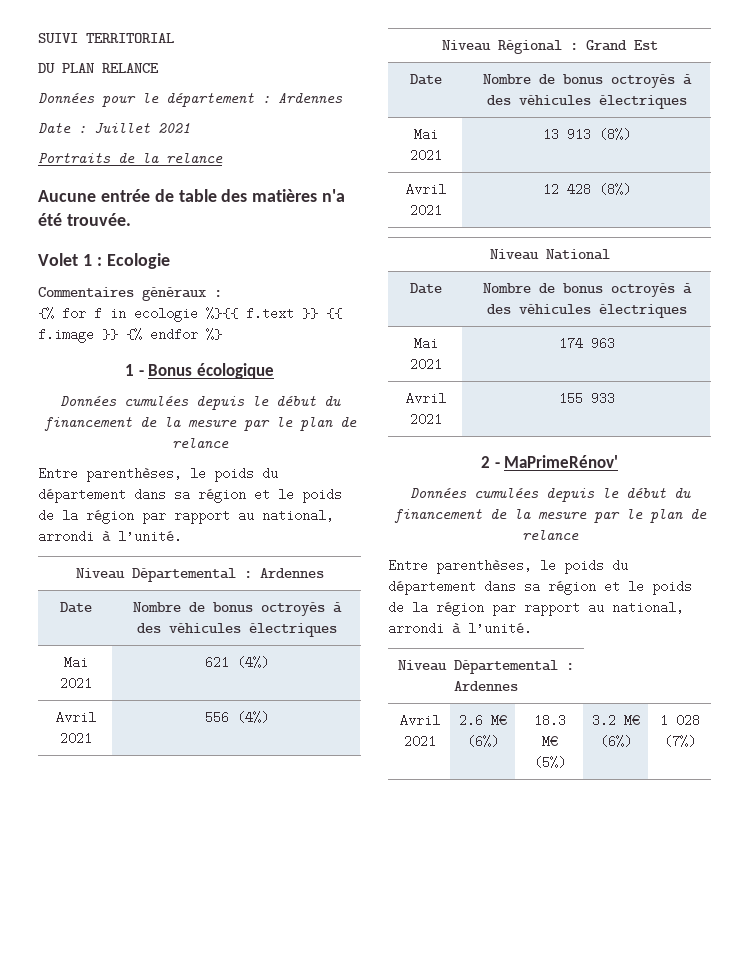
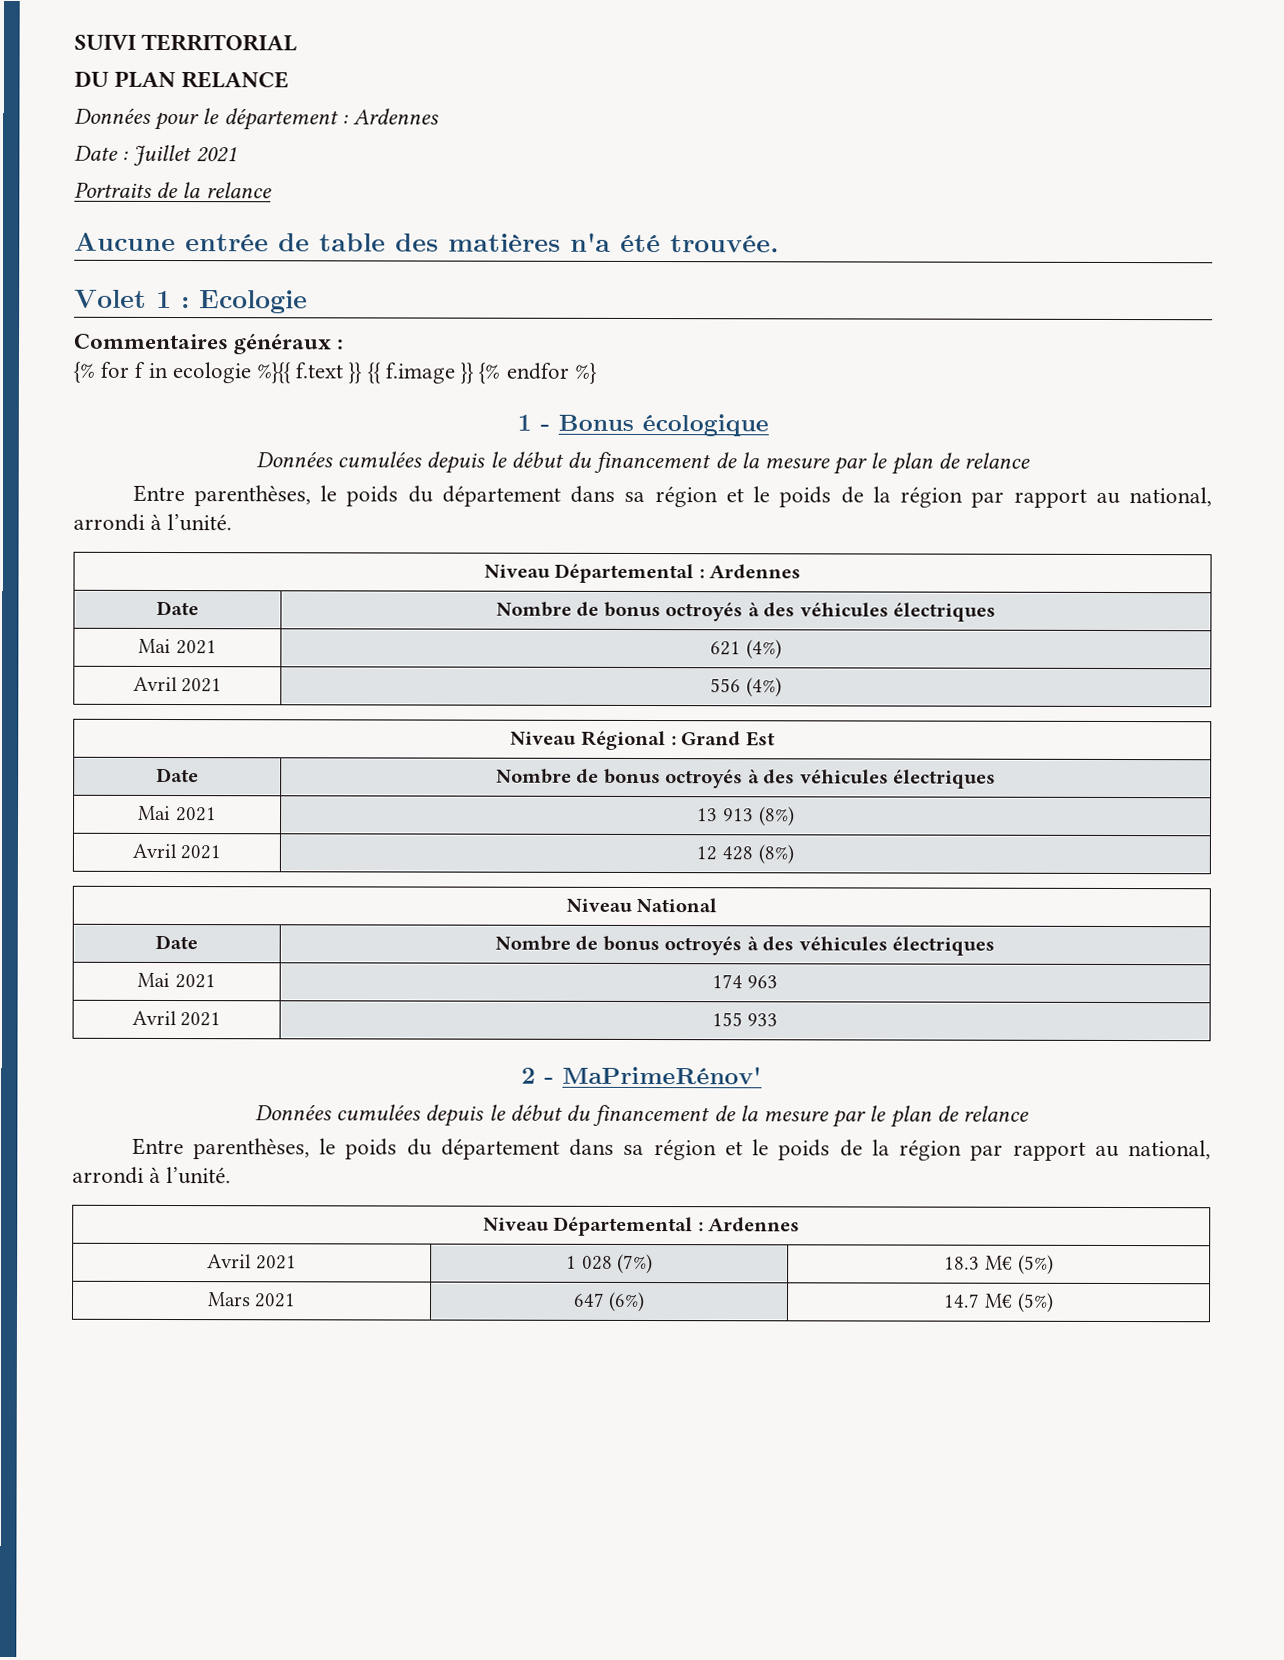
[459,714,507,727] [467,735,499,748] 2.6 M€ (6%) -> [565,1253,654,1275] 1 028 (7%)
[592,714,640,727] [600,735,632,748] [659,714,700,727] [663,735,696,748] | 3.2 M€ (6%) | 1 028 (7%) -> [207,1292,297,1308] [573,1291,646,1313] [944,1292,1054,1313] // Mars 2021 | 647 (6%) | 14.7 M€ (5%)

